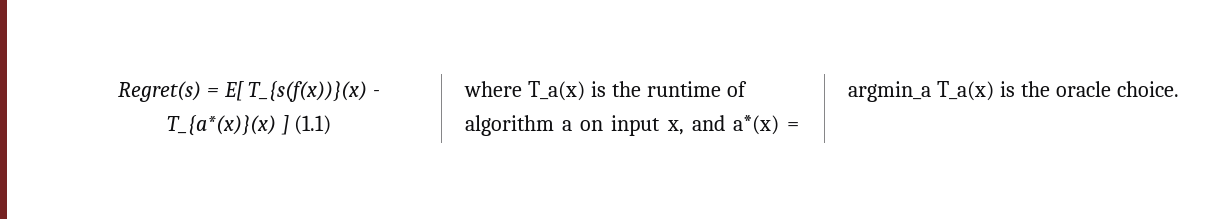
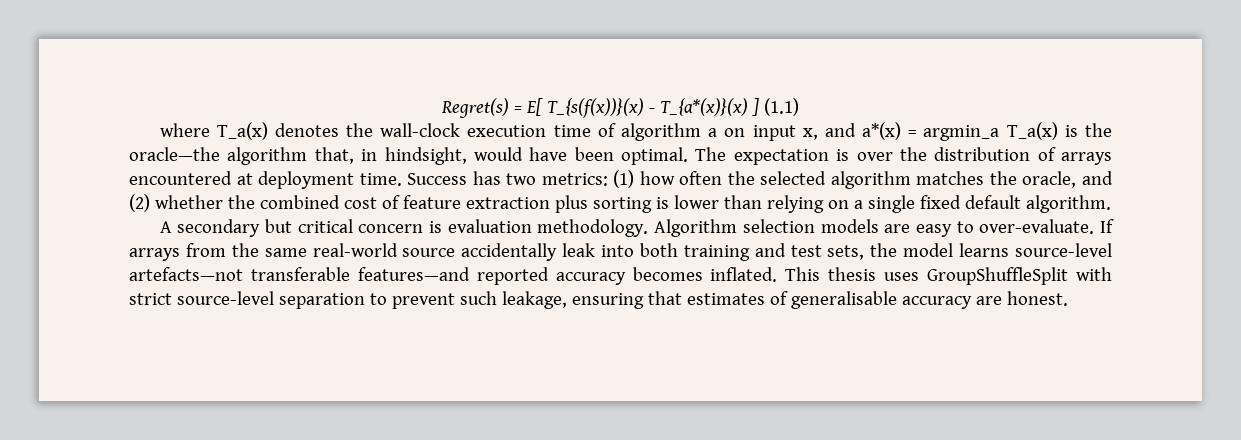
[590,81,721,97] is the runtime -> [274,123,591,137] denotes the wall-clock execution time
[1055,81,1179,97] oracle choice. -> [129,147,1112,165] [129,170,1113,189] [129,194,1111,213] [159,219,1115,237] [129,243,1112,261] [129,267,1112,285] [129,291,1068,309] oracle—the algorithm that, in hindsight, would have been optimal. The expectation is over the distribution of arrays encountered at deployment time. Success has two metrics: (1) how often the selected algorithm matches the oracle, and (2) whether the combined cost of feature extraction plus sorting is lower than relying on a single fixed default algorithm. // A secondary but critical concern is evaluation methodology. Algorithm selection models are easy to over-evaluate. If arrays from the same real-world source accidentally leak into both training and test sets, the model learns source-level artefacts—not transferable features—and reported accuracy becomes inflated. This thesis uses GroupShuffleSplit with strict source-level separation to prevent such leakage, ensuring that estimates of generalisable accuracy are honest.

